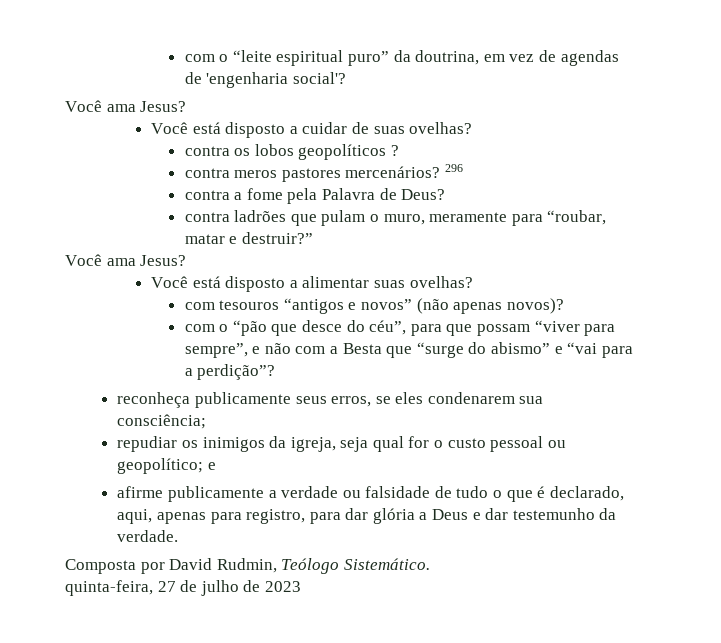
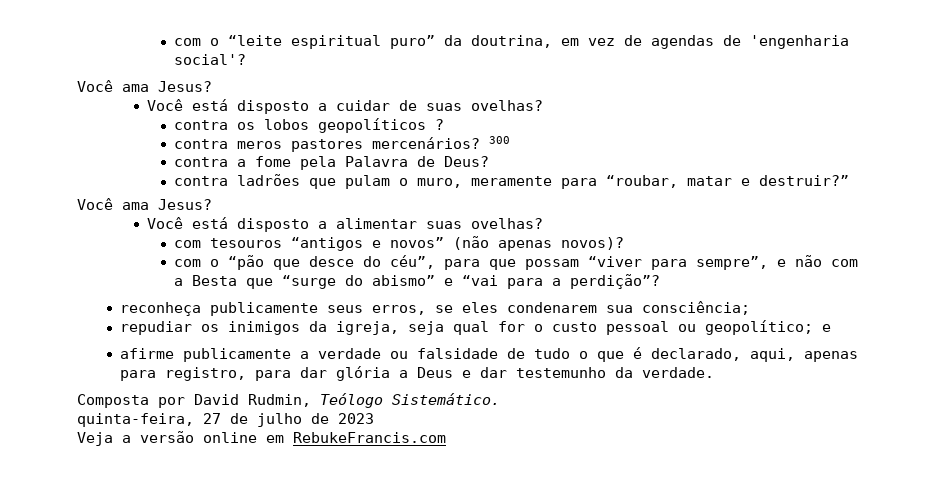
[444,164,463,172] 296 -> [489,136,511,144] 300
(301, 586) none -> [77,431,446,446] // Veja a versão online em RebukeFrancis.com

